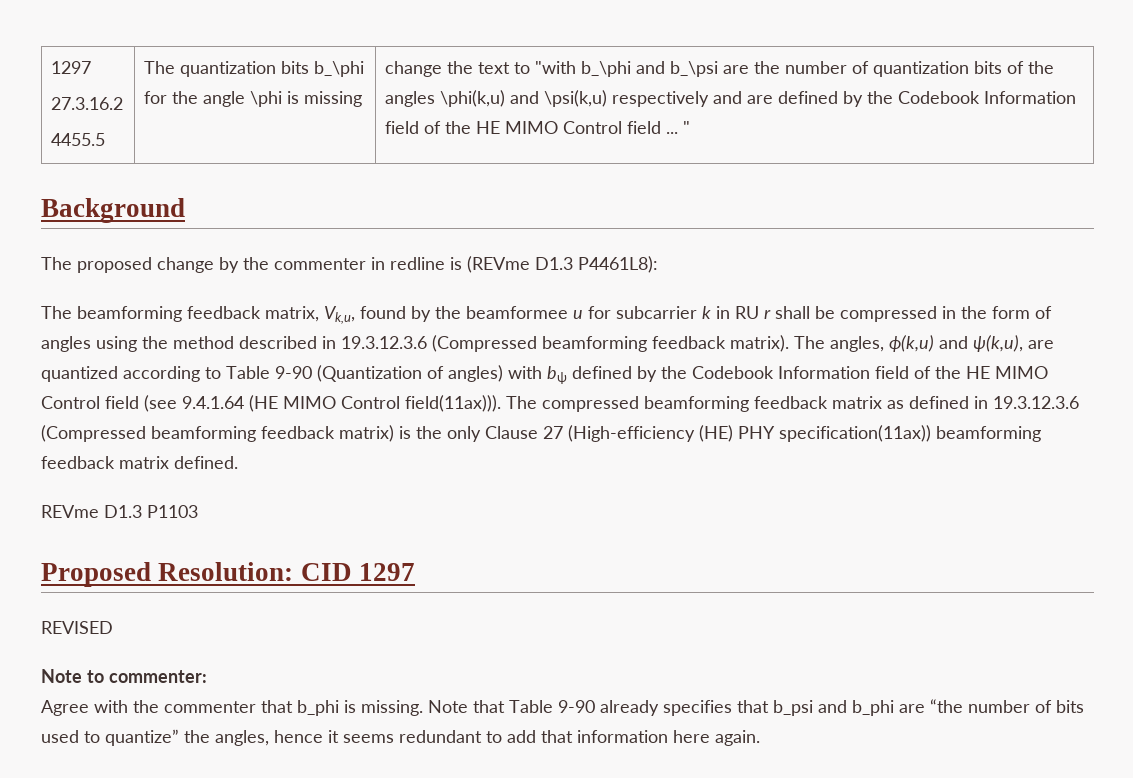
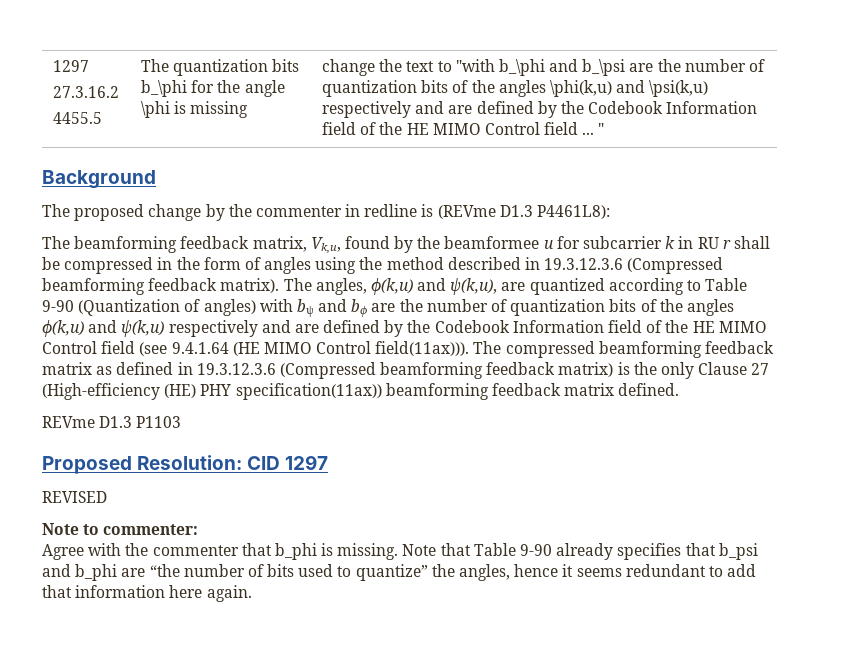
(567, 375) none -> [318,299,734,317] [42,320,319,337] and bϕ are the number of quantization bits of the angles ϕ(k,u) and ψ(k,u) respectively and are

